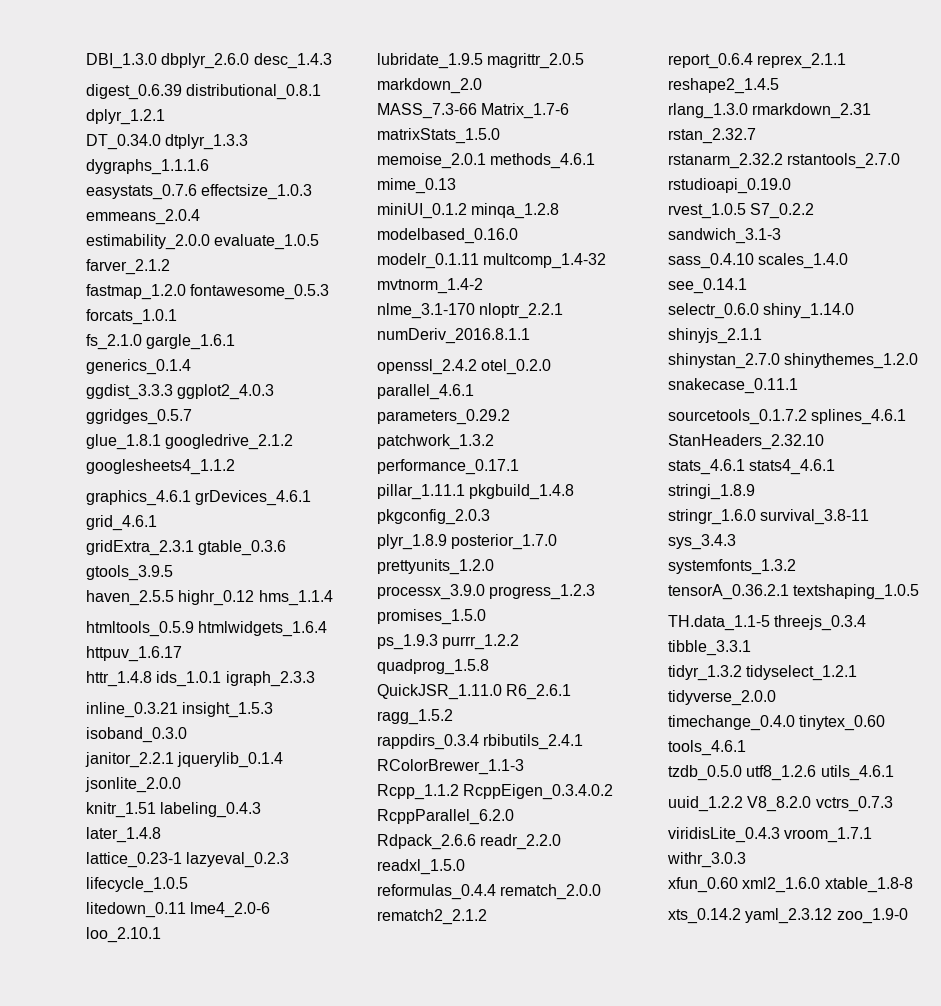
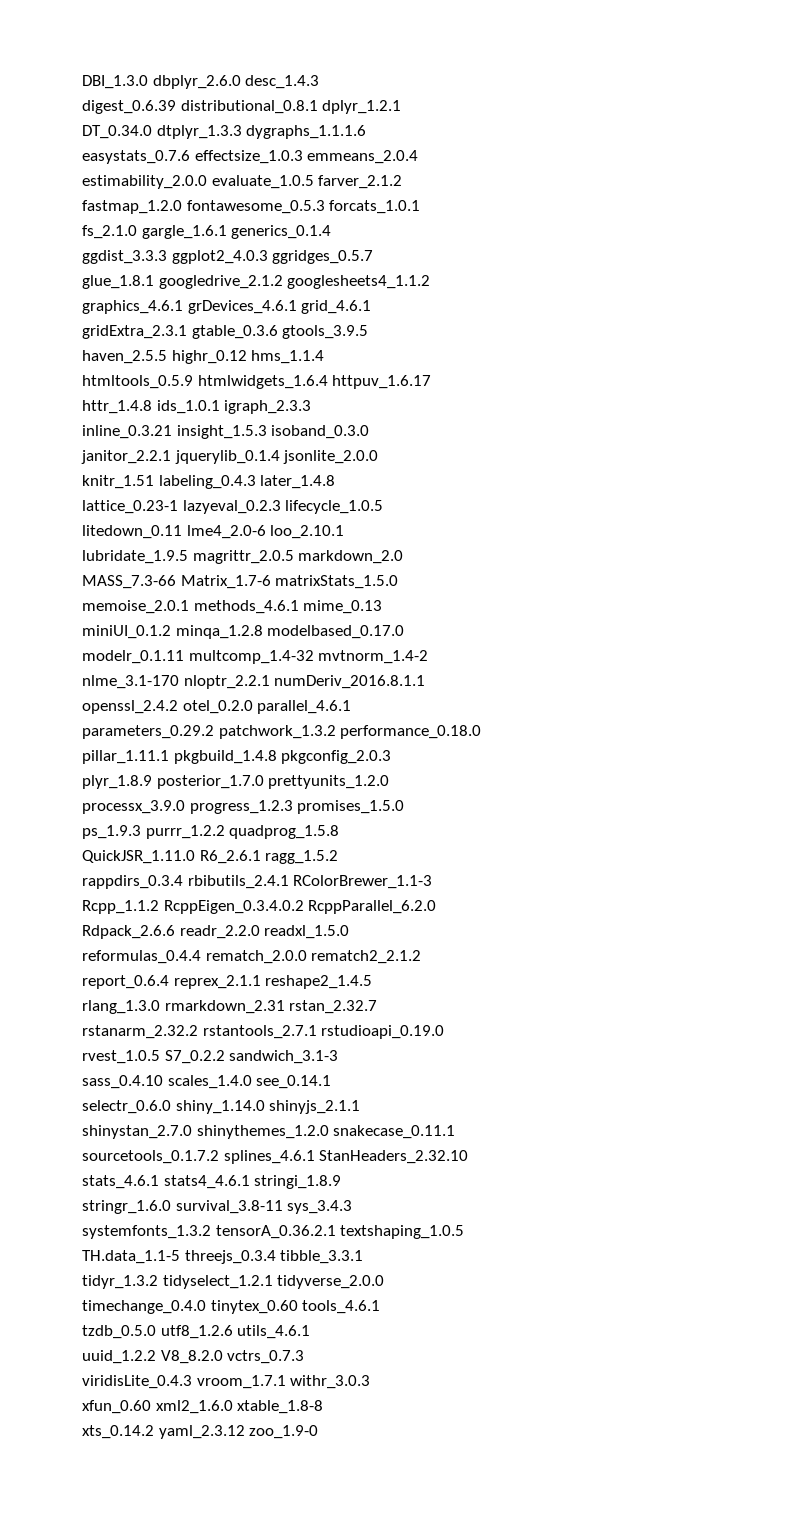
[377,228,518,244] modelbased_0.16.0 -> [267,625,405,639] modelbased_0.17.0
[377,459,519,475] performance_0.17.1 -> [340,725,482,739] performance_0.18.0
[787,153,901,169] rstantools_2.7.0 -> [202,1025,317,1039] rstantools_2.7.1

